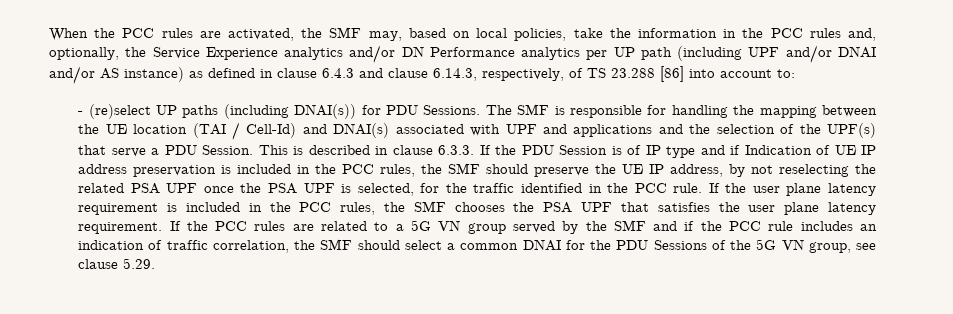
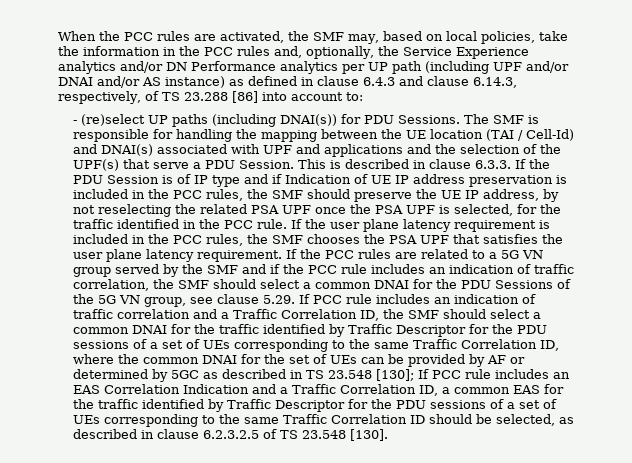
(156, 263) none -> [298,294,536,304] [72,309,541,321] [72,324,547,337] [72,339,559,352] [72,354,525,367] [72,369,570,382] [72,384,564,396] [72,399,557,412] [72,414,574,427] [72,429,388,441] If PCC rule includes an indication of traffic correlation and a Traffic Correlation ID, the SMF should select a common DNAI for the traffic identified by Traffic Descriptor for the PDU sessions of a set of UEs corresponding to the same Traffic Correlation ID, where the common DNAI for the set of UEs can be provided by AF or determined by 5GC as described in TS 23.548 [130]; If PCC rule includes an EAS Correlation Indication and a Traffic Correlation ID, a common EAS for the traffic identified by Traffic Descriptor for the PDU sessions of a set of UEs corresponding to the same Traffic Correlation ID should be selected, as described in clause 6.2.3.2.5 of TS 23.548 [130].

